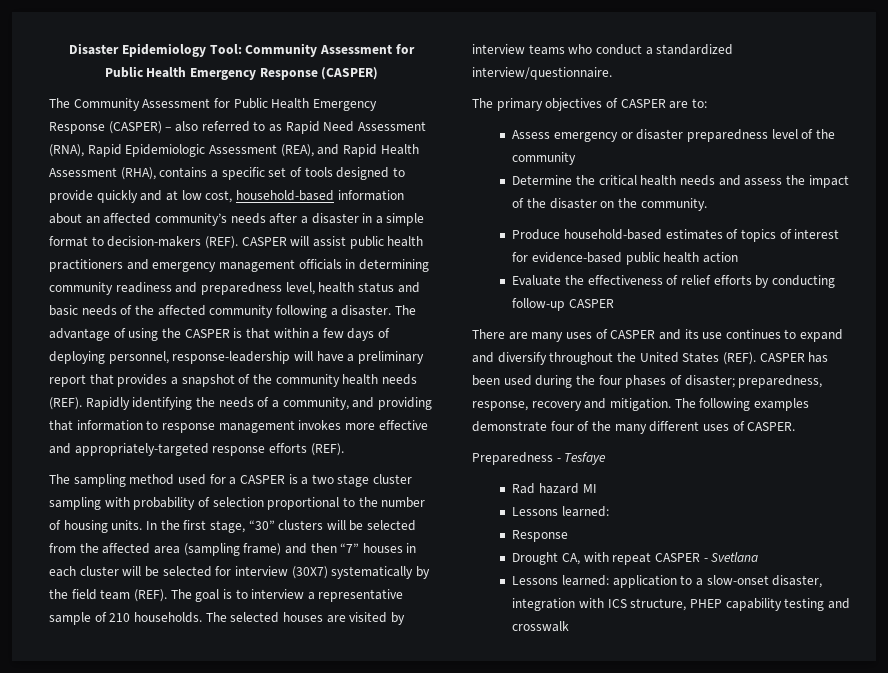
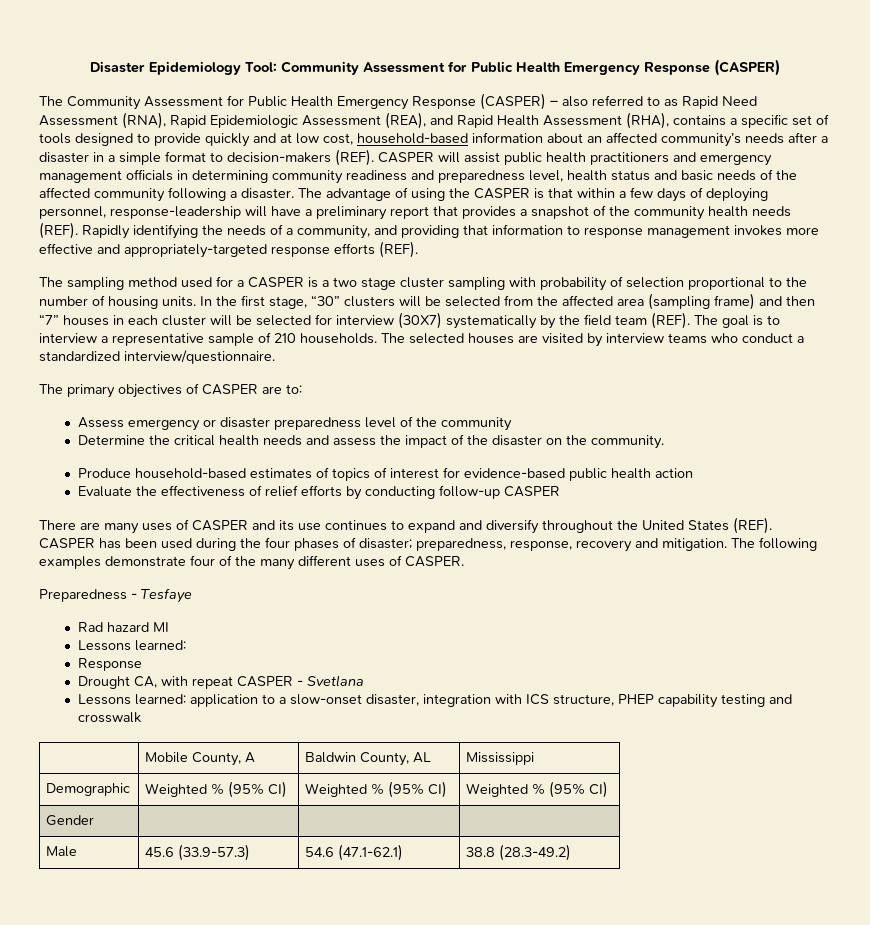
(570, 626) none -> [145,752,256,766] [305,752,432,766] [466,752,535,765] [46,783,131,796] [145,781,288,798] [305,781,448,798] [466,781,609,798] [46,815,95,826] [46,846,78,857] [145,844,251,861] [305,844,404,861] [466,844,572,861] // | Mobile County, A | Baldwin County, AL | Mississippi // Demographic | Weighted % (95% CI) | Weighted % (95% CI) | Weighted % (95% CI) // Gender | | | // Male | 45.6 (33.9-57.3) | 54.6 (47.1-62.1) | 38.8 (28.3-49.2)

